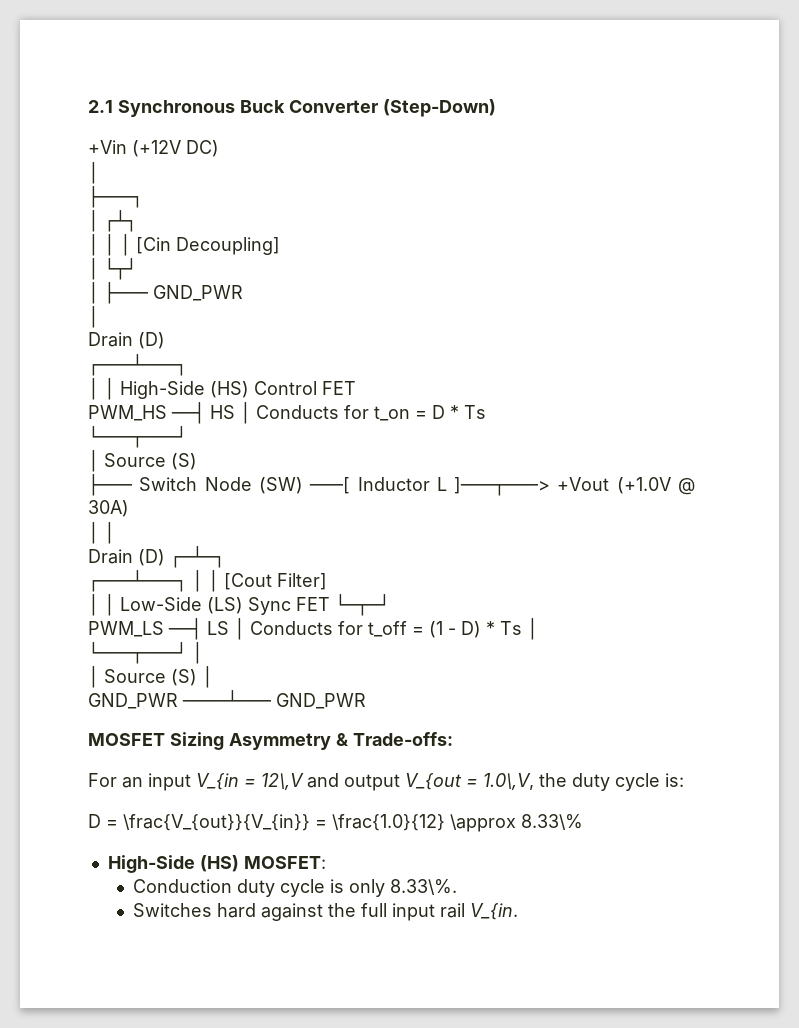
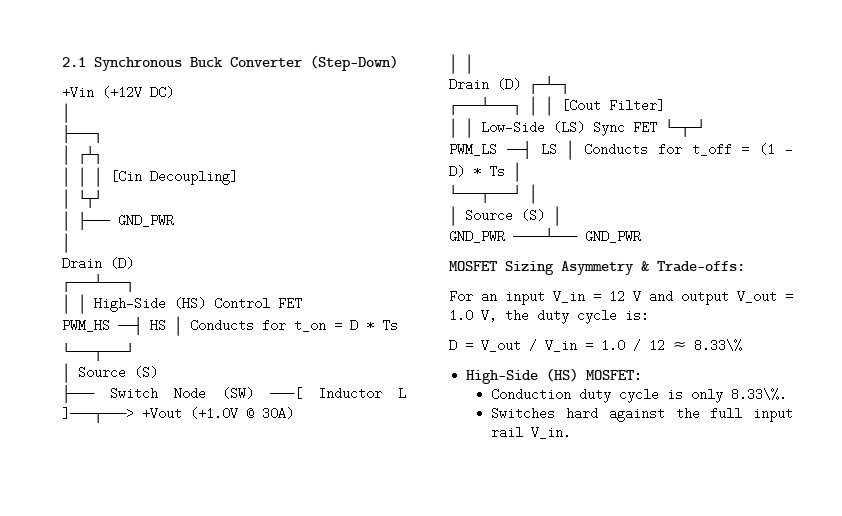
[196,773,534,791] V_{in = 12\,V and output V_{out = 1.0\,V, -> [553,290,793,305] [449,309,497,322] V_in = 12 V and output V_out = 1.0 V,
[123,814,516,832] \frac{V_{out}}{V_{in}} = \frac{1.0}{12} \approx -> [481,339,686,352] V_out / V_in = 1.0 / 12 ≈
[470,903,519,920] V_{in. -> [531,426,572,439] V_in.

